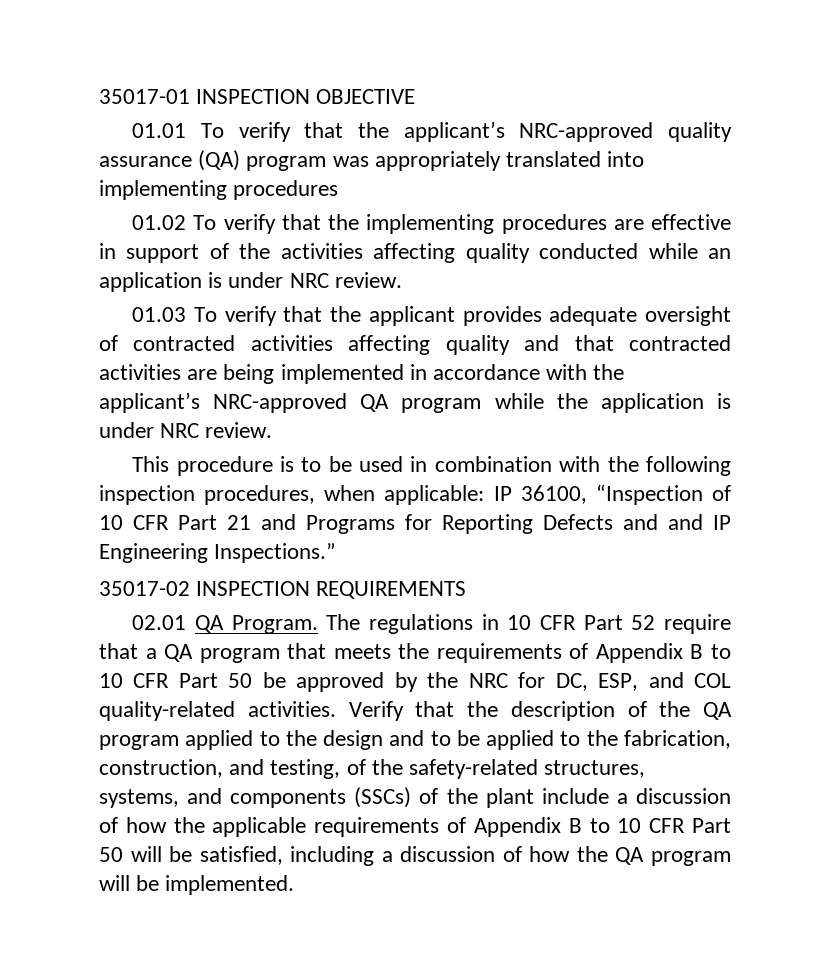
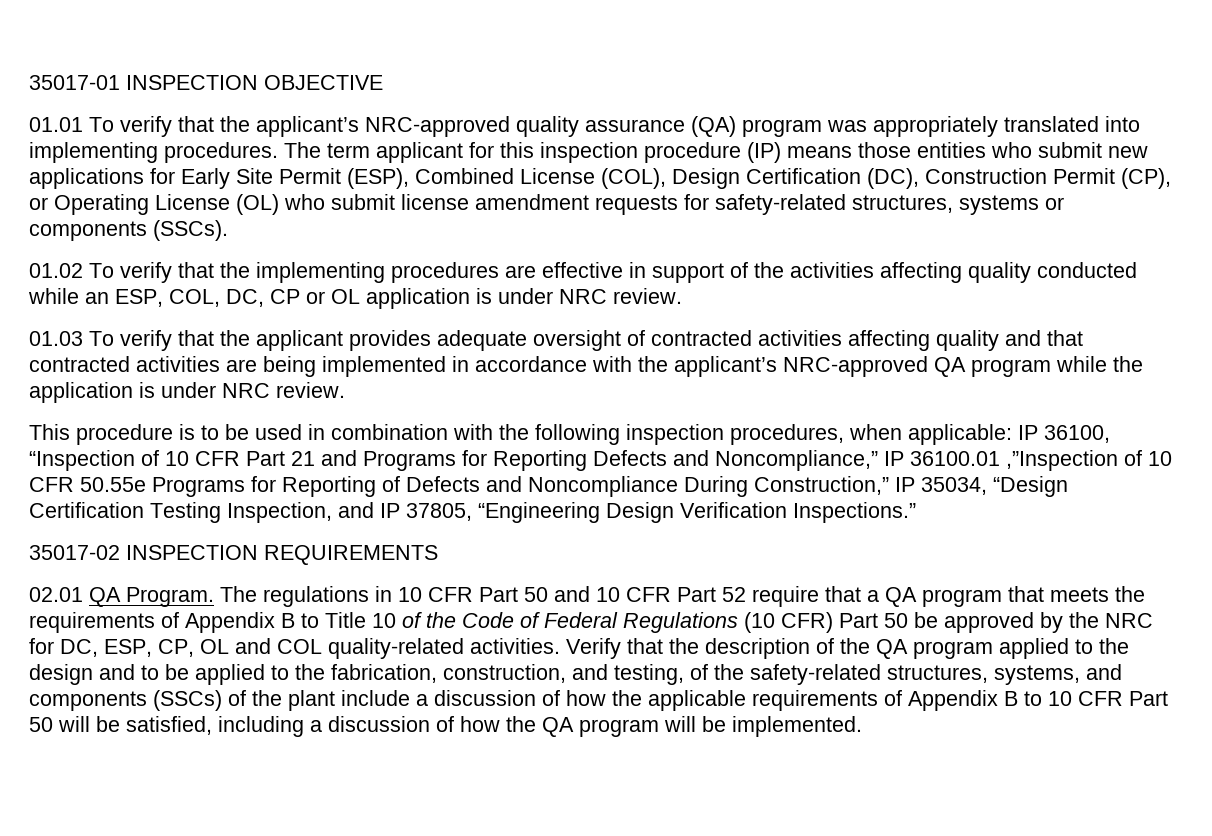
[233,180,339,200] procedures -> [164,142,1148,163] [29,168,1171,189] [29,194,1064,215] [29,220,228,241] procedures. The term applicant for this inspection procedure (IP) means those entities who submit new applications for Early Site Permit (ESP), Combined License (COL), Design Certification (DC), Construction Permit (CP), or Operating License (OL) who submit license amendment requests for safety-related structures, systems or components (SSCs).
(731, 253) none -> [115,289,360,307] ESP, COL, DC, CP or OL
[668,514,731,530] [99,543,208,563] and IP Engineering -> [715,450,1172,471] [29,476,1068,497] [29,502,787,523] Noncompliance,” IP 36100.01 ,”Inspection of 10 CFR 50.55e Programs for Reporting of Defects and Noncompliance During Construction,” IP 35034, “Design Certification Testing Inspection, and IP 37805, “Engineering Design Verification
(623, 622) none -> [524,586,716,602] 50 and 10 CFR Part
[99,673,170,688] 10 CFR -> [325,612,833,633] Title 10 of the Code of Federal Regulations (10 CFR)
(639, 682) none -> [158,639,229,657] CP, OL

